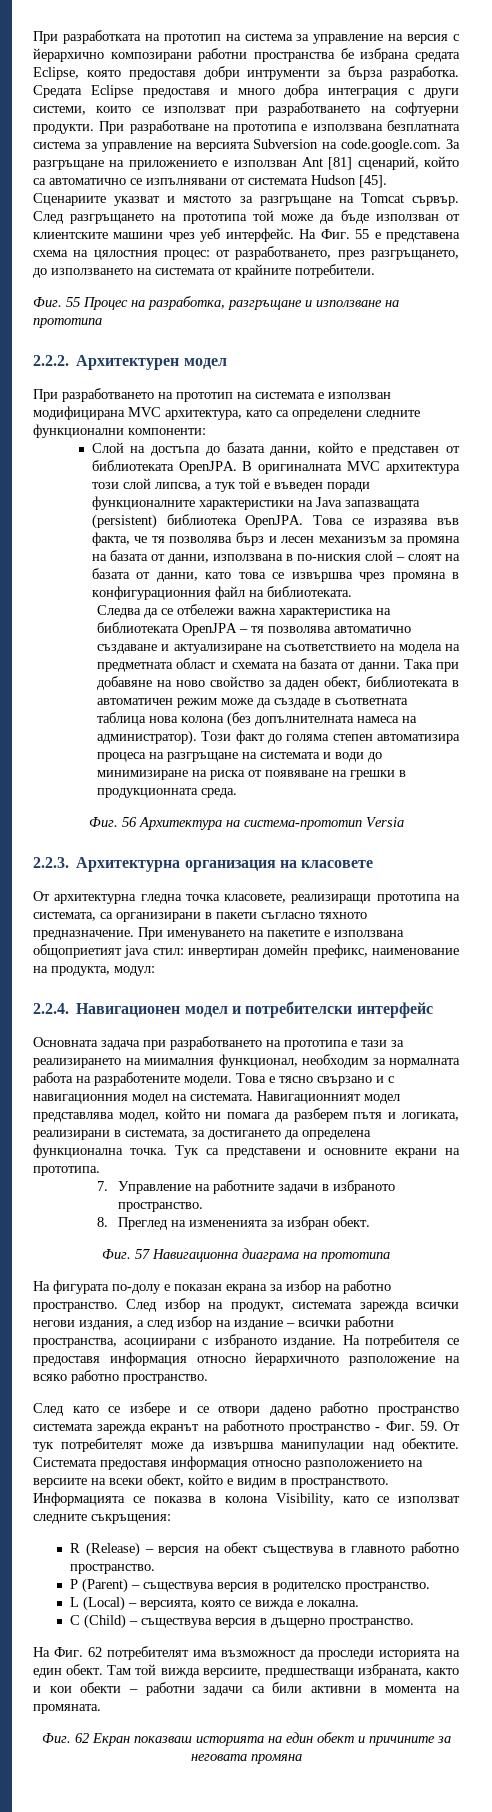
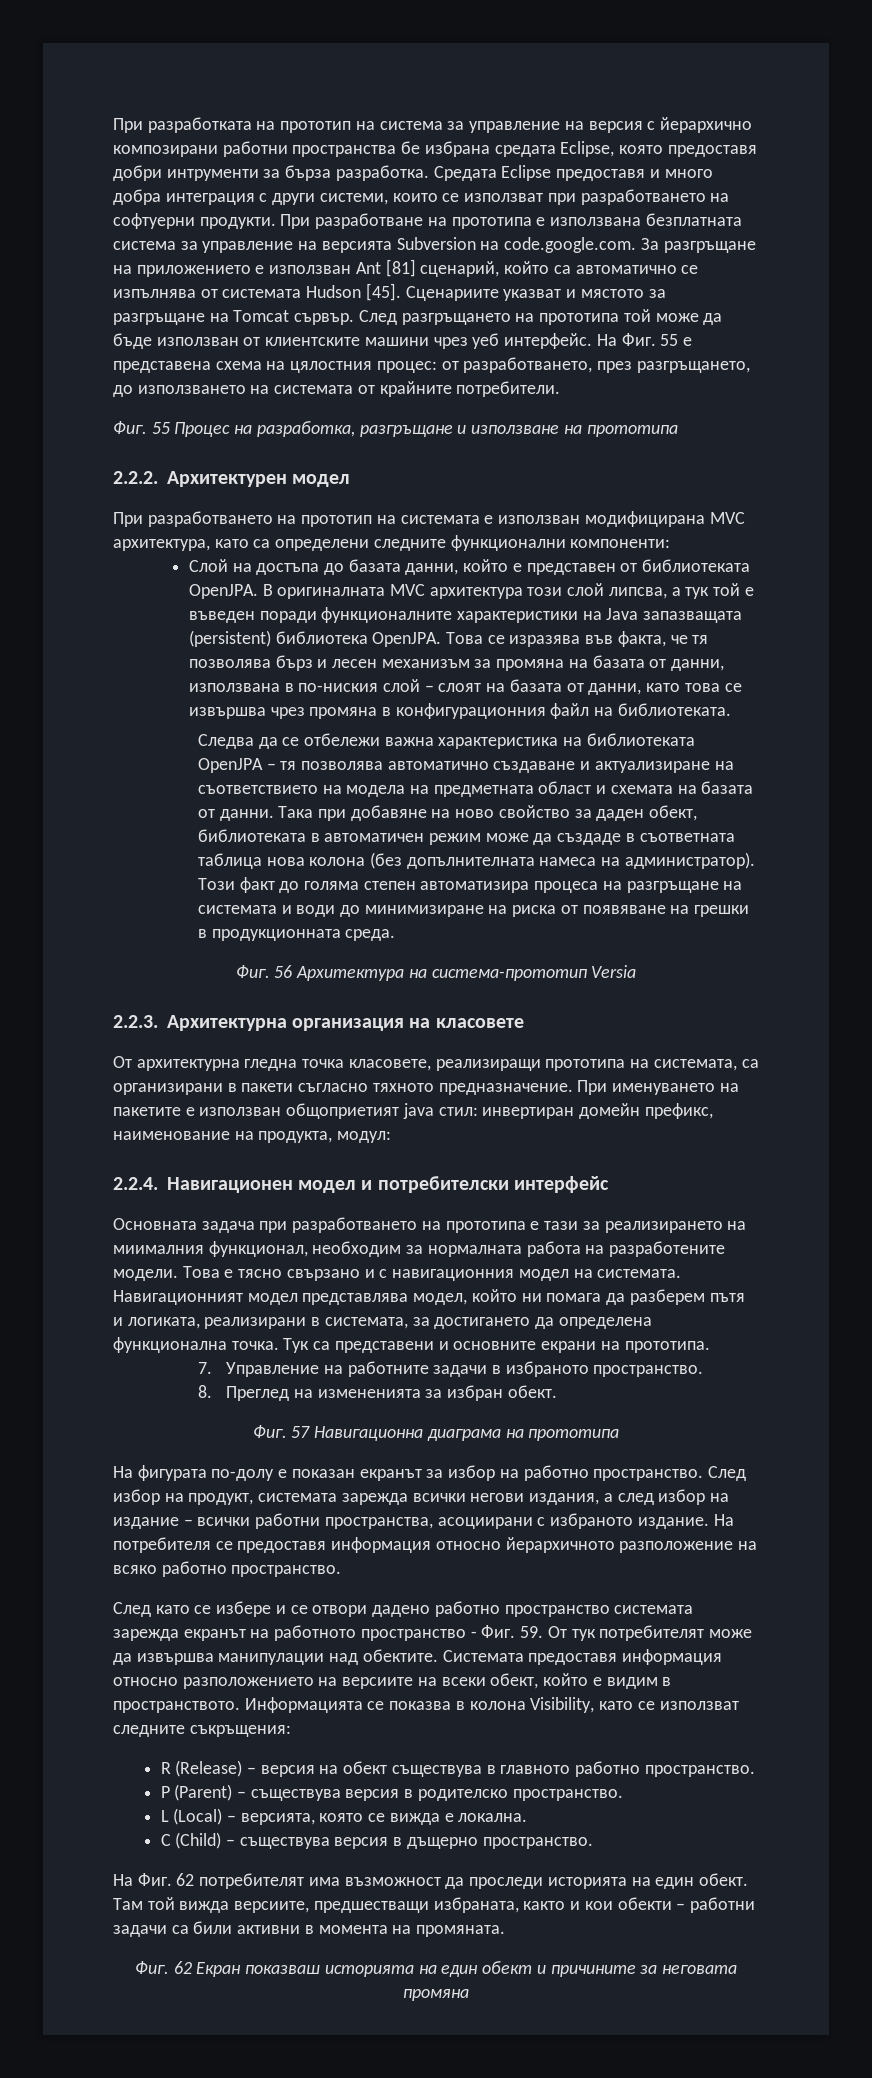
[146,178,227,185] изпълнявани -> [113,289,196,298] изпълнява
[334,930,404,937] използвана -> [199,1107,282,1116] използван
[226,1284,267,1294] екрана -> [359,1469,422,1481] екранът

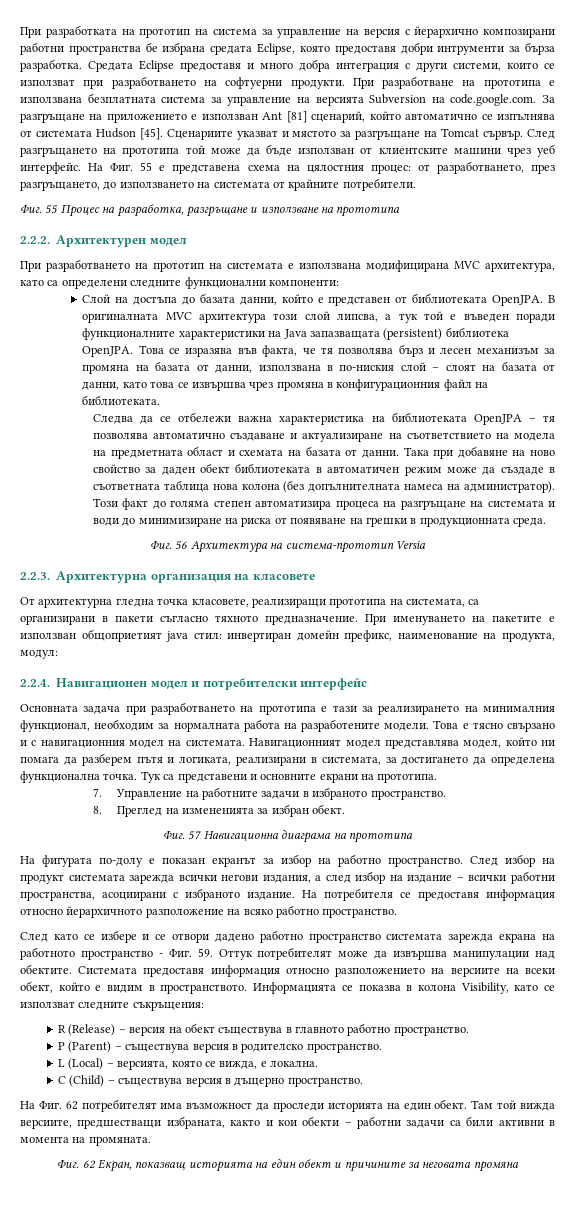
[553,265,571,274] са -> (401, 115) none
[498,515,581,524] използван -> [299,263,361,269] използвана
[649,805,698,821] обект, -> [200,463,231,473] обект
[113,1245,204,1254] миималния -> [483,706,556,712] минималния
[188,1493,254,1505] продукт, -> [20,874,64,884] продукт
[183,1629,246,1641] екранът -> [499,933,537,943] екрана
[547,1626,596,1641] От тук -> [218,949,253,960] Оттук
[389,1813,440,1825] вижда -> [219,1061,258,1069] вижда,
[196,1962,321,1977] Екран показваш -> [98,1159,186,1172] Екран, показващ

